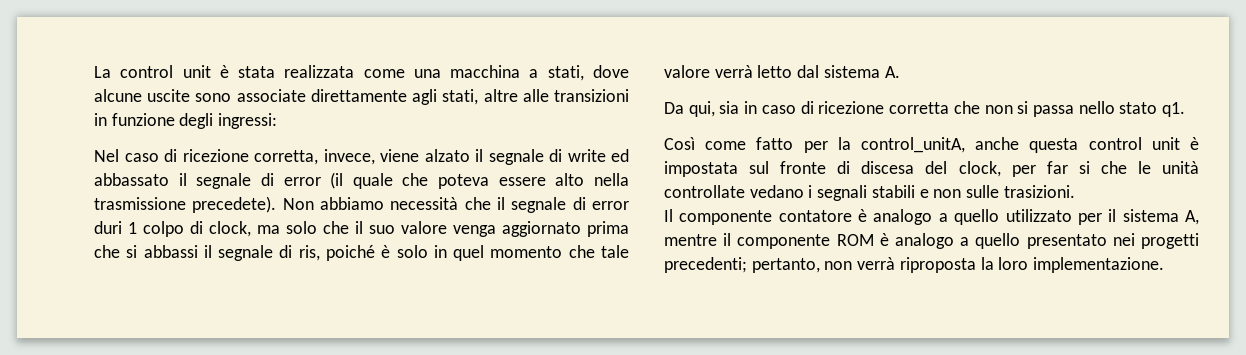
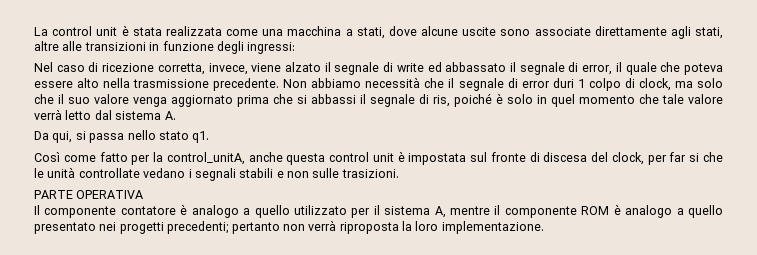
[283,172,344,189] error (il -> [582,62,622,75] error, il
[192,196,277,213] precedete). -> [213,78,280,91] precedente.
[719,101,1013,114] sia in caso di ricezione corretta che non -> (73, 137) none
(1075, 191) none -> [34,190,144,199] // PARTE OPERATIVA
[751,258,820,273] pertanto, -> [231,222,280,234] pertanto

